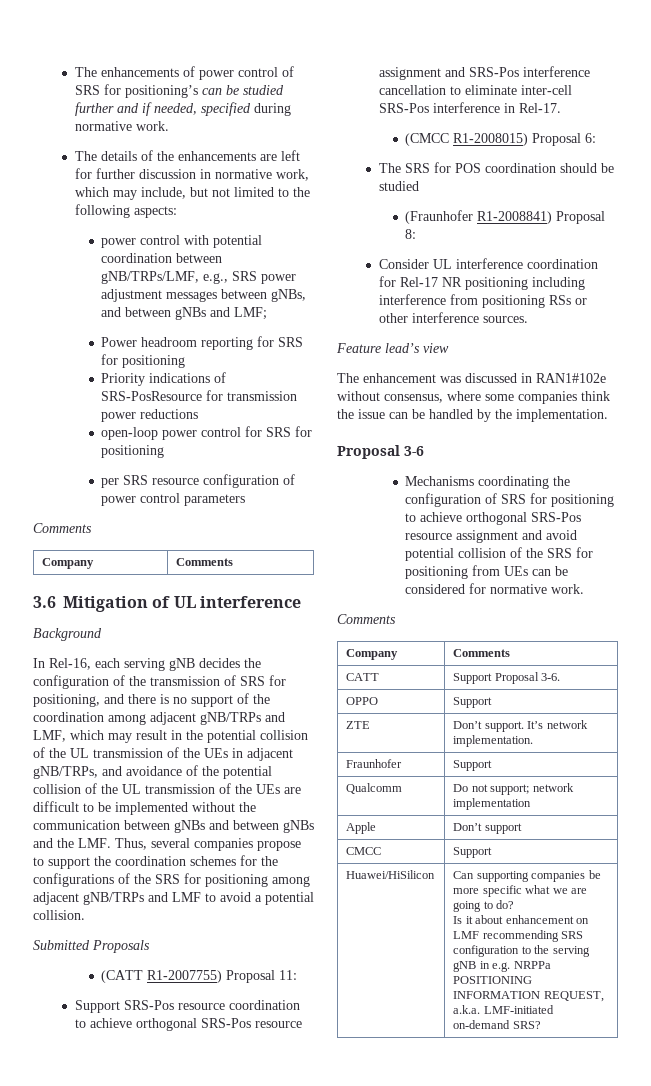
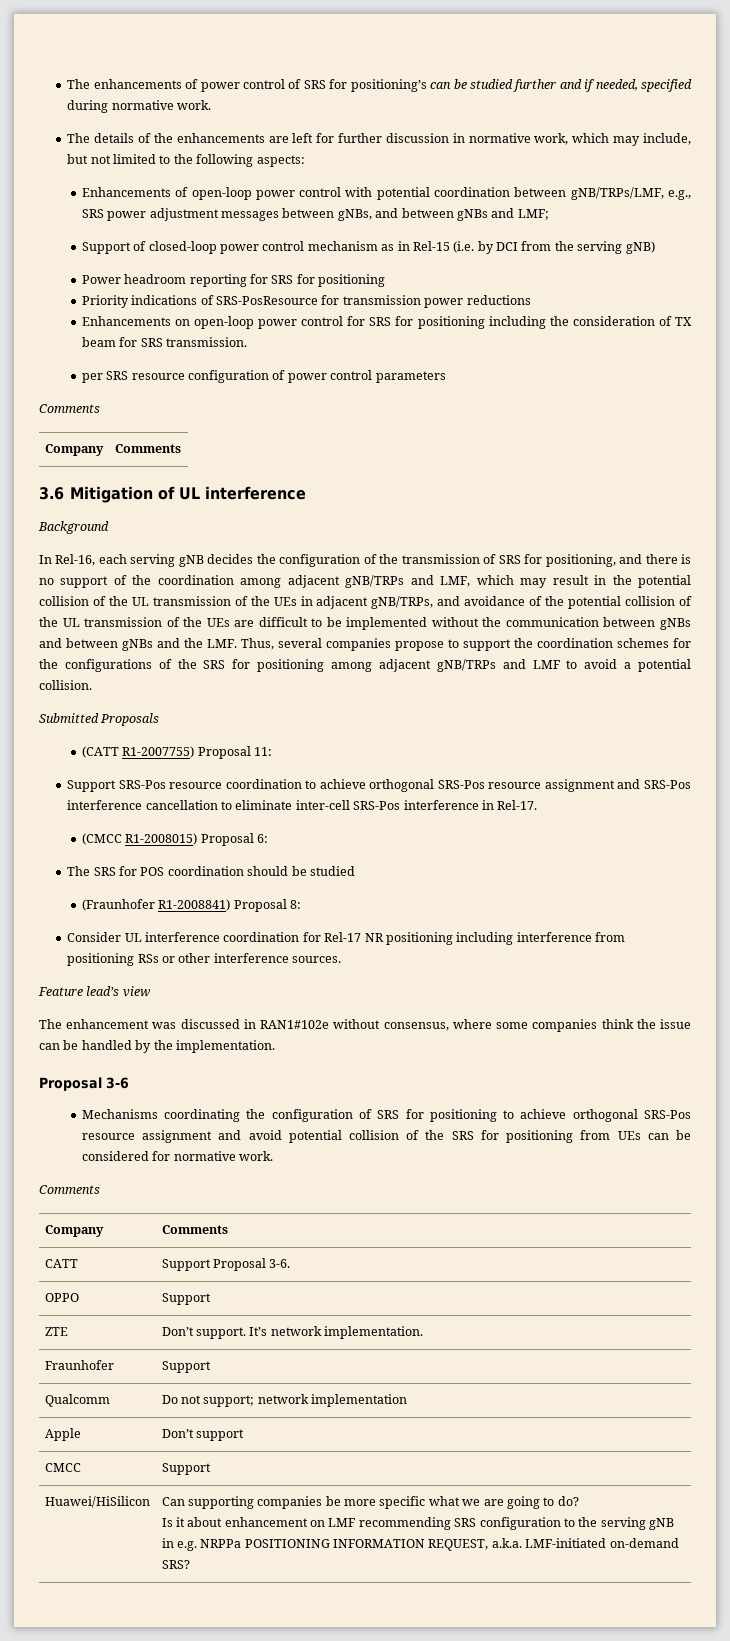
(177, 212) none -> [81,187,252,200] Enhancements of open-loop
(268, 313) none -> [81,241,655,254] // Support of closed-loop power control mechanism as in Rel-15 (i.e. by DCI from the serving gNB)
(199, 414) none -> [81,316,190,326] Enhancements on
(165, 451) none -> [488,316,692,329] [81,337,248,347] including the consideration of TX beam for SRS transmission.

